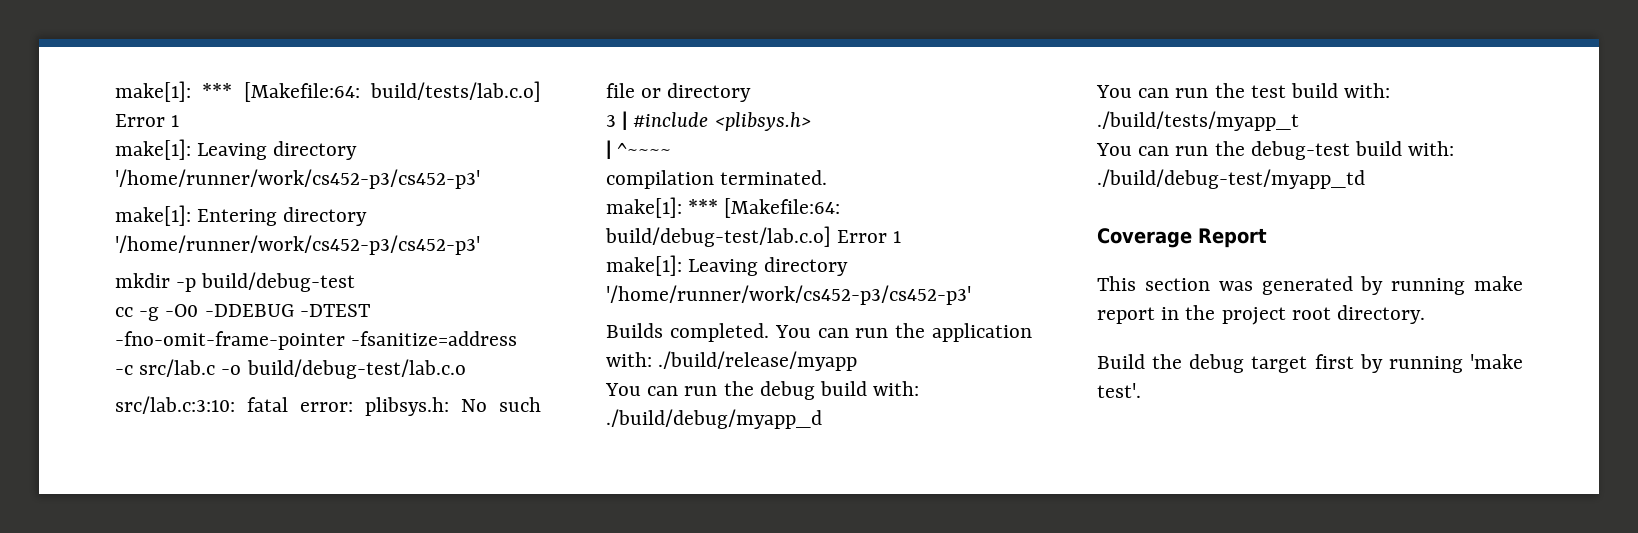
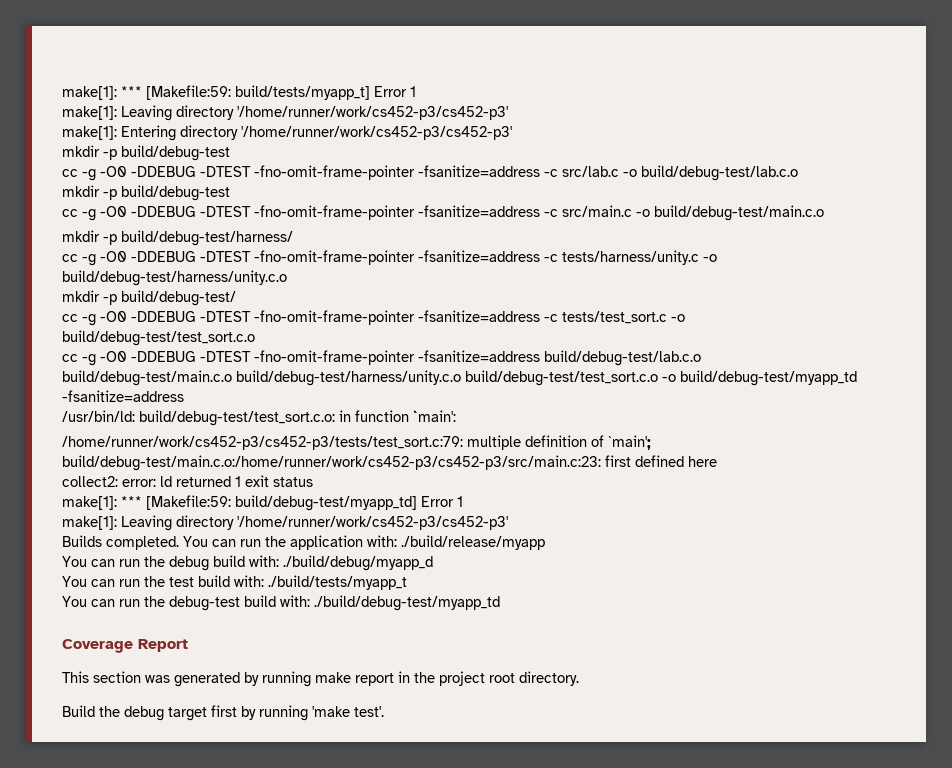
[115,81,541,102] make[1]: *** [Makefile:64: build/tests/lab.c.o] -> [62,85,370,100] make[1]: *** [Makefile:59: build/tests/myapp_t]
[115,396,541,416] [606,83,752,102] [606,111,811,131] [606,140,672,159] [606,170,828,189] [606,197,841,218] [605,226,831,247] src/lab.c:3:10: fatal error: plibsys.h: No such file or directory // 3 | #include <plibsys.h> // | ^~~~~ // compilation terminated. // make[1]: *** [Makefile:64: build/debug-test/lab.c.o] -> [62,185,230,201] [62,205,824,221] [62,230,293,246] [62,250,717,266] [62,270,287,286] [62,290,236,306] [62,310,685,326] [62,330,255,346] [62,350,701,366] [62,370,857,386] [62,390,184,402] [62,410,456,426] [62,435,651,450] [62,455,717,471] [62,475,313,487] [62,495,417,511] mkdir -p build/debug-test // cc -g -O0 -DDEBUG -DTEST -fno-omit-frame-pointer -fsanitize=address -c src/main.c -o build/debug-test/main.c.o // mkdir -p build/debug-test/harness/ // cc -g -O0 -DDEBUG -DTEST -fno-omit-frame-pointer -fsanitize=address -c tests/harness/unity.c -o build/debug-test/harness/unity.c.o // mkdir -p build/debug-test/ // cc -g -O0 -DDEBUG -DTEST -fno-omit-frame-pointer -fsanitize=address -c tests/test_sort.c -o build/debug-test/test_sort.c.o // cc -g -O0 -DDEBUG -DTEST -fno-omit-frame-pointer -fsanitize=address build/debug-test/lab.c.o build/debug-test/main.c.o build/debug-test/harness/unity.c.o build/debug-test/test_sort.c.o -o build/debug-test/myapp_td -fsanitize=address // /usr/bin/ld: build/debug-test/test_sort.c.o: in function `main': // /home/runner/work/cs452-p3/cs452-p3/tests/test_sort.c:79: multiple definition of `main'; build/debug-test/main.c.o:/home/runner/work/cs452-p3/cs452-p3/src/main.c:23: first defined here // collect2: error: ld returned 1 exit status // make[1]: *** [Makefile:59: build/debug-test/myapp_td]

